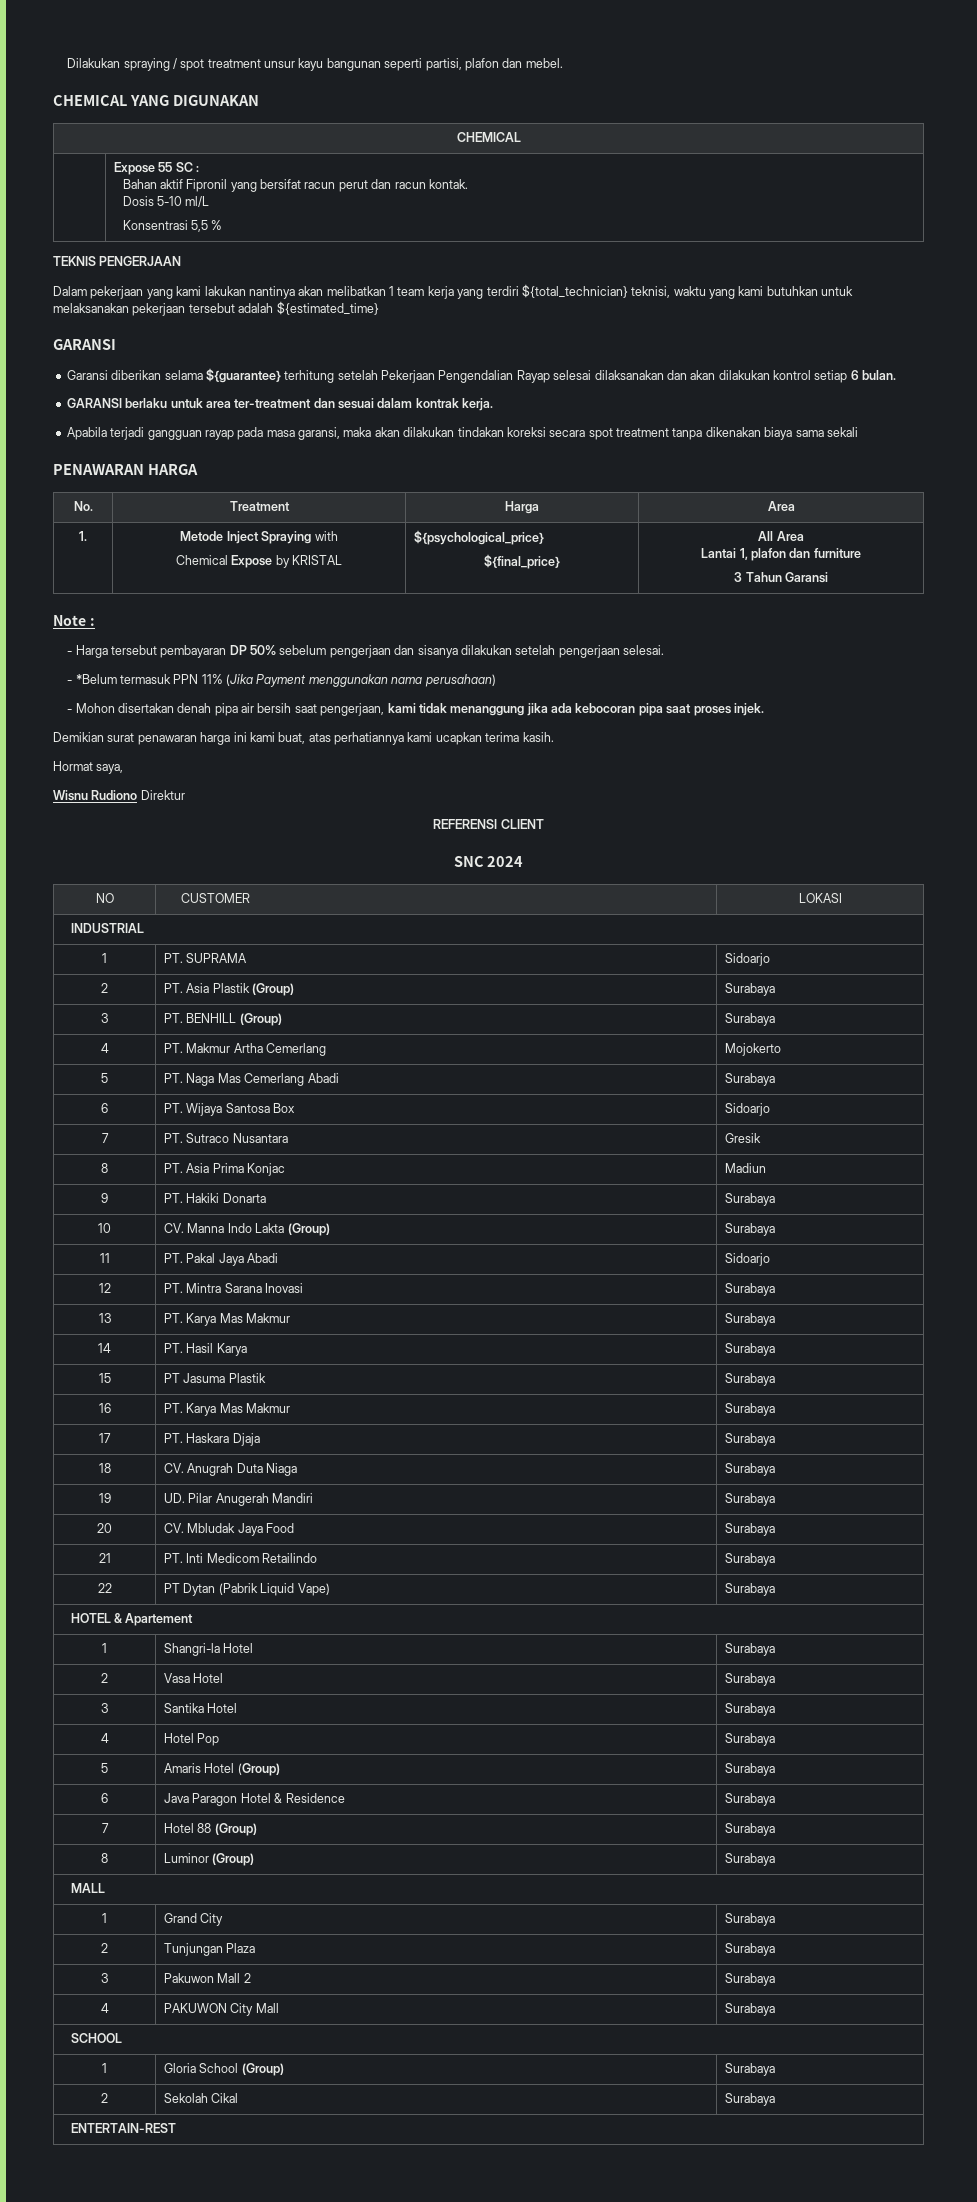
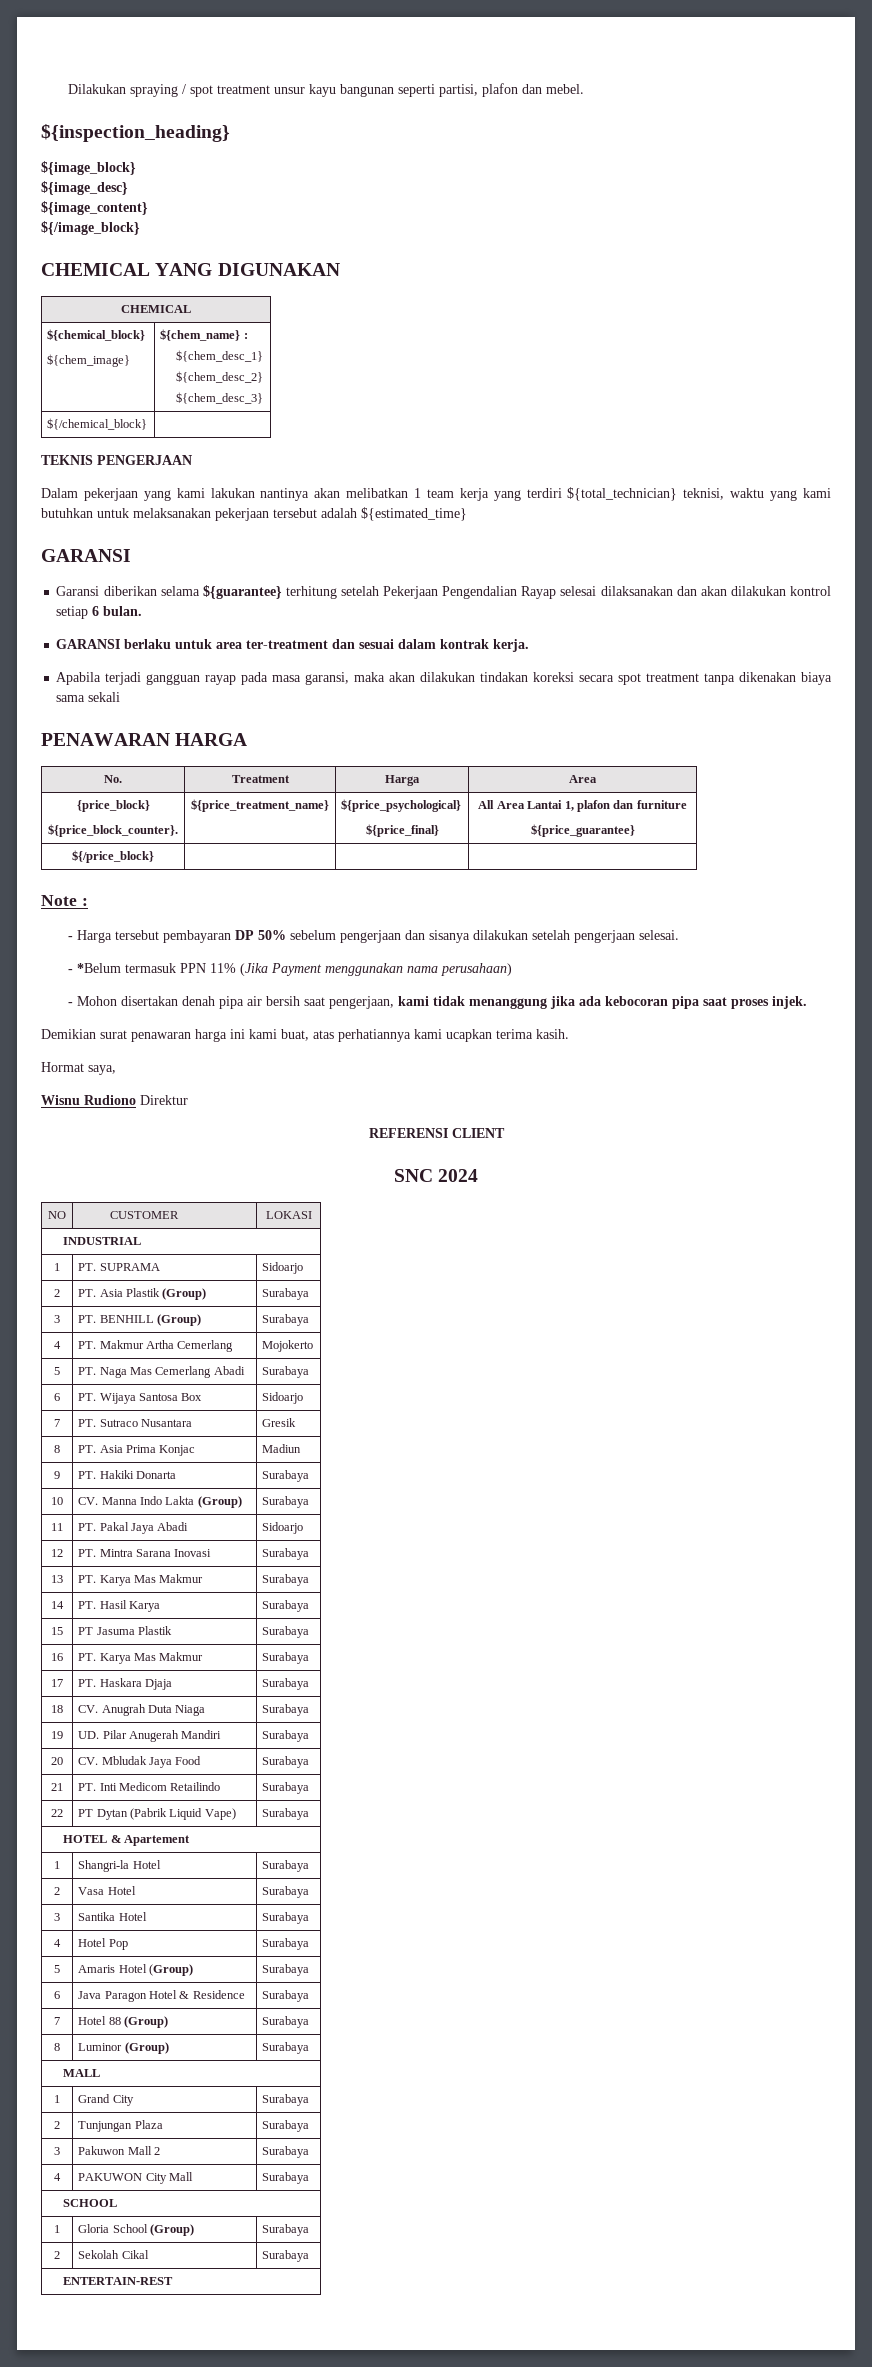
(563, 63) none -> [41,124,230,142] [41,161,136,175] [41,181,128,195] [41,201,148,215] [41,221,140,235] // ${inspection_heading} // ${image_block} // ${image_desc} // ${image_content} // ${/image_block}
[114,162,200,175] [122,179,468,192] [122,196,210,207] [122,220,223,232] | Expose 55 SC : // Bahan aktif Fipronil yang bersifat racun perut dan racun kontak. // Dosis 5-10 ml/L // Konsentrasi 5,5 % -> [47,329,146,341] [47,354,131,367] [160,329,248,341] [176,350,264,362] [176,371,264,383] [176,392,264,404] [47,418,148,430] ${chemical_block} // ${chem_image} | ${chem_name} : // ${chem_desc_1} // ${chem_desc_2} // ${chem_desc_3} // ${/chemical_block} |
[79,531,87,541] [180,531,338,544] [175,555,343,568] [414,530,545,545] [484,554,560,569] 1. | Metode Inject Spraying with // Chemical Expose by KRISTAL | ${psychological_price} // ${final_price} -> [76,800,150,812] [48,824,178,837] [190,799,329,812] [341,799,462,812] [365,824,439,837] {price_block} // ${price_block_counter}. | ${price_treatment_name} | ${price_psychological} // ${price_final}
(804, 536) // -> (525, 805) none
[734,572,828,583] 3 Tahun Garansi -> [530,824,635,837] [72,850,154,863] ${price_guarantee} // ${/price_block} | | |

